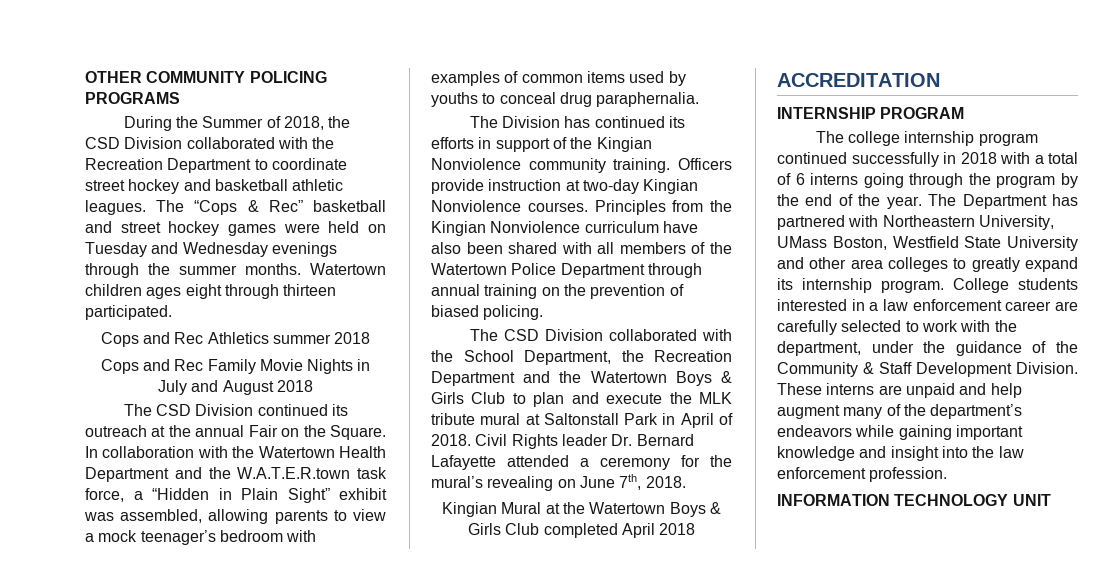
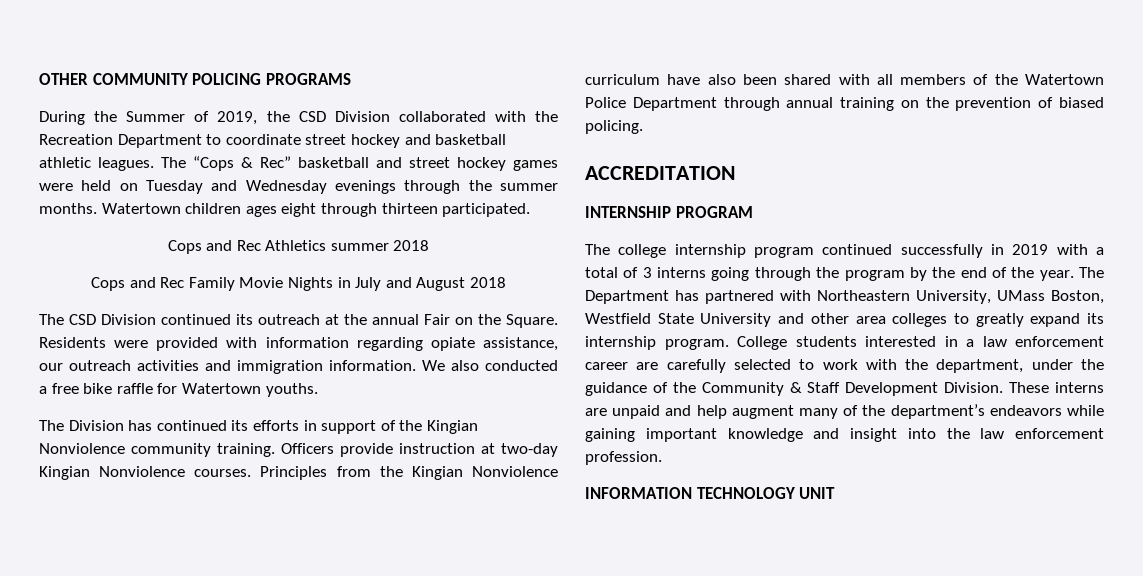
[283,116,324,130] 2018, -> [217,111,258,125] 2019,
[85,446,386,458] [85,467,387,482] [85,488,387,503] [84,509,387,524] [85,530,317,545] [431,71,686,86] [431,92,700,107] In collaboration with the Watertown Health Department and the W.A.T.E.R.town task force, a “Hidden in Plain Sight” exhibit was assembled, allowing parents to view a mock teenager’s bedroom with examples of common items used by youths to conceal drug paraphernalia. -> [39,337,558,351] [39,360,558,374] [39,383,318,397] Residents were provided with information regarding opiate assistance, our outreach activities and immigration information. We also conducted a free bike raffle for Watertown youths.
[469,329,732,341] [431,350,732,365] [431,371,732,386] [431,392,732,407] [431,413,733,428] [431,434,694,449] [431,455,732,470] [431,474,686,491] [442,502,721,517] [467,523,696,538] // The CSD Division collaborated with the School Department, the Recreation Department and the Watertown Boys & Girls Club to plan and execute the MLK tribute mural at Saltonstall Park in April of 2018. Civil Rights leader Dr. Bernard Lafayette attended a ceremony for the mural’s revealing on June 7th, 2018. // Kingian Mural at the Watertown Boys & Girls Club completed April 2018 -> (643, 127) none
[960,152,997,164] 2018 -> [1012,244,1049,255] 2019
[795,173,805,185] 6 -> [642,267,652,278] 3

